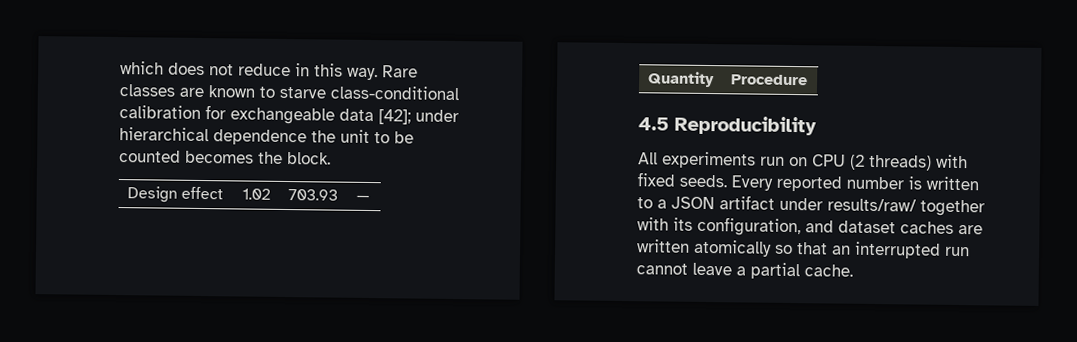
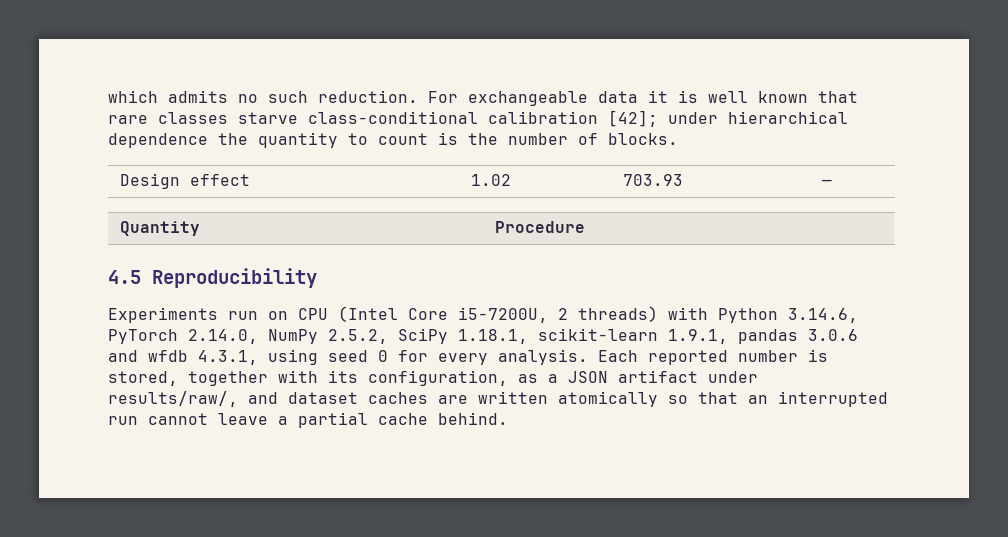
[168,62,418,81] [119,84,459,101] [119,105,374,125] does not reduce in this way. Rare classes are known to starve class-conditional calibration for exchangeable data -> [168,90,858,106] [108,111,598,124] admits no such reduction. For exchangeable data it is well known that rare classes starve class-conditional calibration
[340,129,414,144] [119,150,331,165] unit to be counted becomes the block. -> [258,132,678,148] quantity to count is the number of blocks.
[638,151,756,169] All experiments -> [108,307,218,323] Experiments
[850,154,968,171] [637,172,979,192] [637,195,985,217] [637,216,801,237] (2 threads) with fixed seeds. Every reported number is written to a JSON artifact under results/raw/ together with its configuration, -> [338,306,858,323] [108,328,858,344] [108,349,828,365] [108,370,758,386] [108,391,238,407] (Intel Core i5-7200U, 2 threads) with Python 3.14.6, PyTorch 2.14.0, NumPy 2.5.2, SciPy 1.18.1, scikit-learn 1.9.1, pandas 3.0.6 and wfdb 4.3.1, using seed 0 for every analysis. Each reported number is stored, together with its configuration, as a JSON artifact under results/raw/,
[804,264,853,277] cache. -> [378,412,508,425] cache behind.

